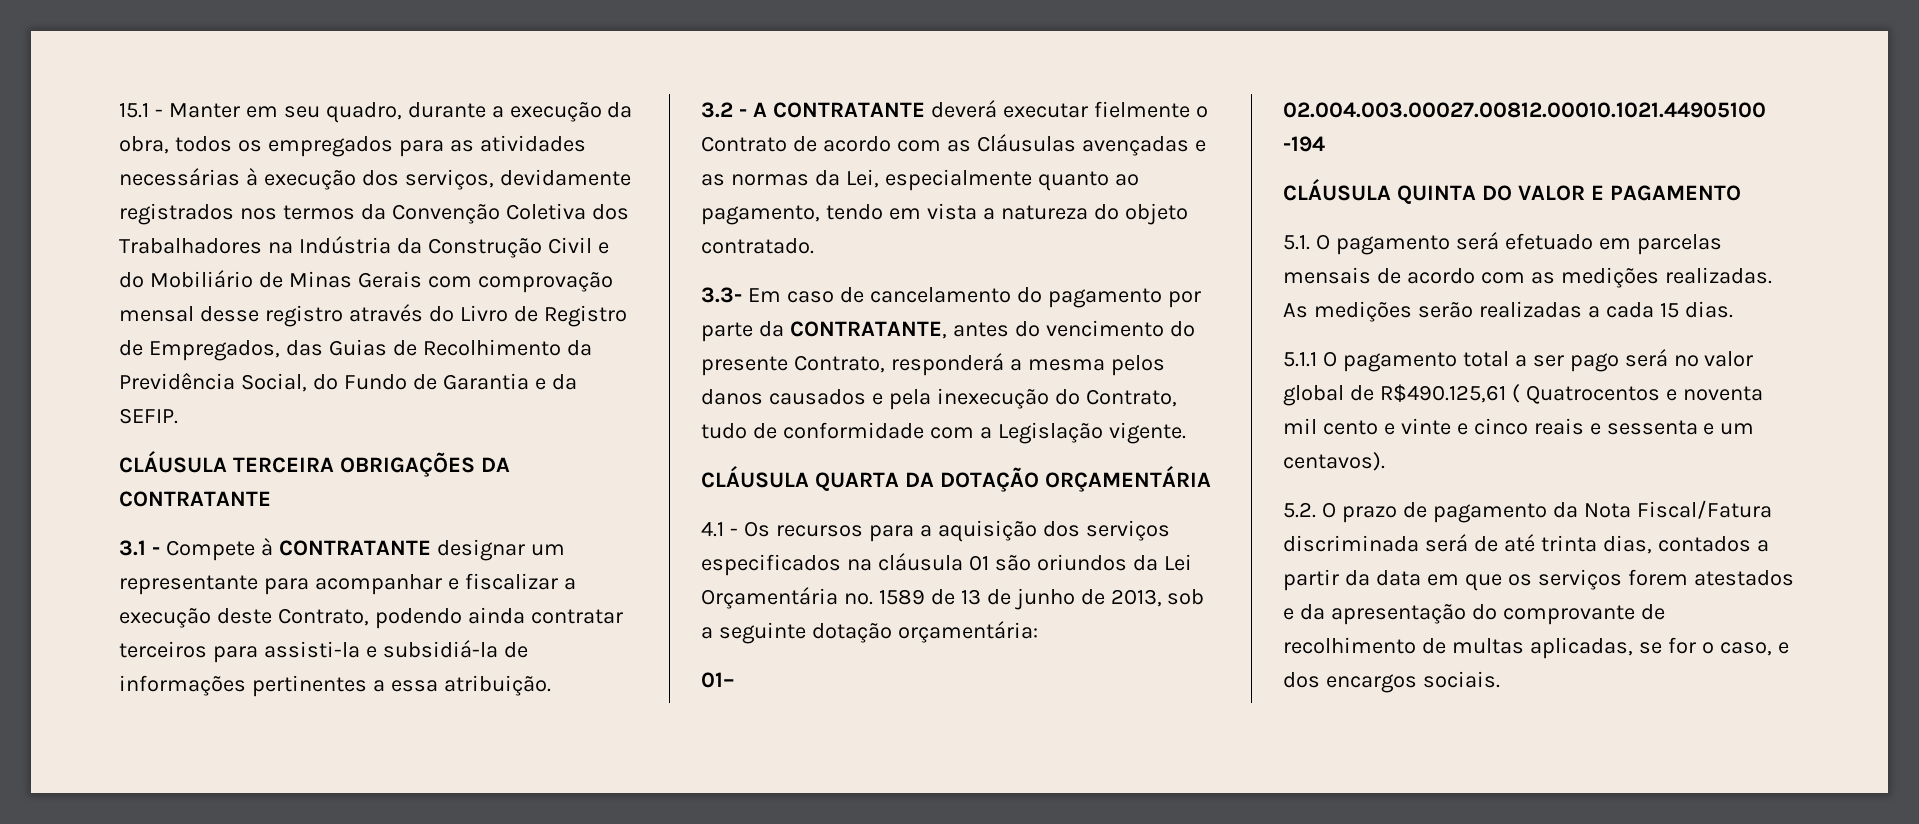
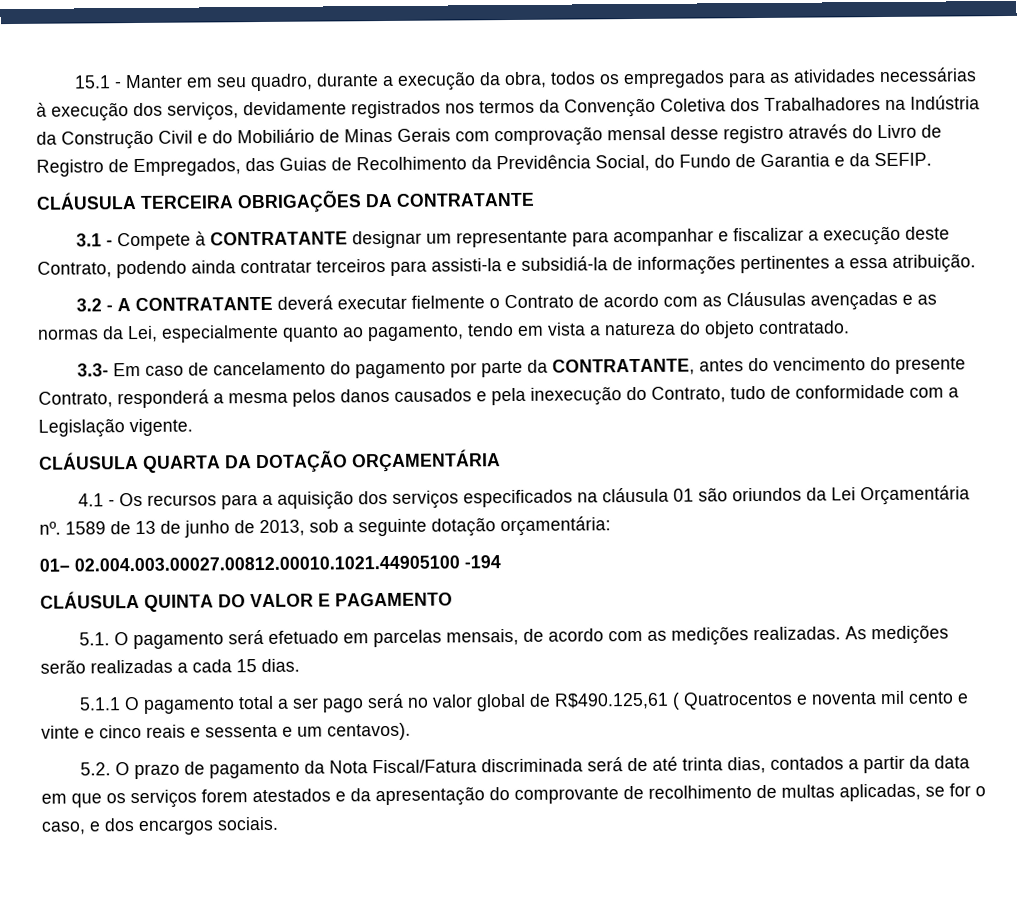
[1283,267,1371,284] mensais -> [446,628,520,646] mensais,

